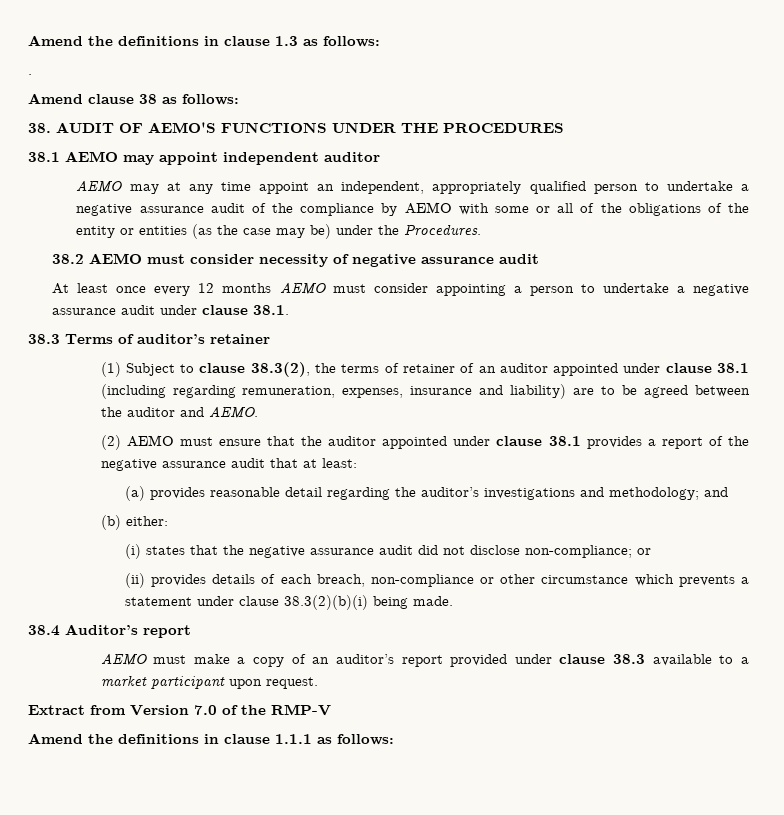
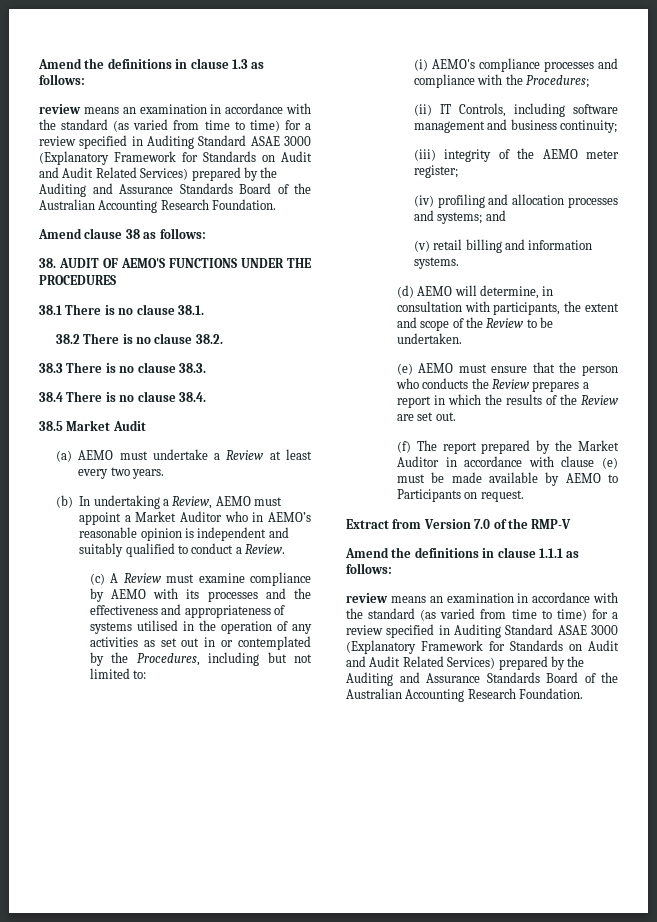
[28,74,32,75] . -> [39,103,311,114] [39,119,311,132] [39,135,311,149] [39,151,312,165] [39,167,278,181] [39,183,311,197] [39,199,277,213] review means an examination in accordance with the standard (as varied from time to time) for a review specified in Auditing Standard ASAE 3000 (Explanatory Framework for Standards on Audit and Audit Related Services) prepared by the Auditing and Assurance Standards Board of the Australian Accounting Research Foundation.
[65,151,380,165] [76,180,750,194] [76,202,749,216] [76,224,482,239] [52,253,540,267] [52,282,749,296] [52,305,290,315] [28,334,270,344] [100,362,750,377] [100,384,750,399] [100,406,258,418] [100,435,121,450] AEMO may appoint independent auditor // AEMO may at any time appoint an independent, appropriately qualified person to undertake a negative assurance audit of the compliance by AEMO with some or all of the obligations of the entity or entities (as the case may be) under the Procedures. // 38.2 AEMO must consider necessity of negative assurance audit // At least once every 12 months AEMO must consider appointing a person to undertake a negative assurance audit under clause 38.1. // 38.3 Terms of auditor’s retainer // (1) Subject to clause 38.3(2), the terms of retainer of an auditor appointed under clause 38.1 (including regarding remuneration, expenses, insurance and liability) are to be agreed between the auditor and AEMO. // (2) -> [65,304,204,315] [55,333,223,344] [39,362,206,373] [39,391,206,402] [39,420,146,431] [55,449,312,462] [78,467,164,479] [55,495,283,509] [79,511,311,525] [79,527,289,541] [79,543,286,557] [89,572,311,586] [89,588,311,602] [89,604,286,618] [89,620,312,634] [89,636,311,650] [89,652,312,666] [89,668,147,679] [413,58,618,72] [413,74,590,88] [413,103,618,117] [413,119,618,133] [413,148,619,162] [413,165,458,178] [413,194,618,208] [413,210,506,224] [413,239,593,253] [413,257,459,269] [396,285,554,299] [396,301,619,315] [396,317,554,331] [396,333,462,344] [396,363,413,375] There is no clause 38.1. // 38.2 There is no clause 38.2. // 38.3 There is no clause 38.3. // 38.4 There is no clause 38.4. // 38.5 Market Audit // (a) AEMO must undertake a Review at least every two years. // (b) In undertaking a Review, AEMO must appoint a Market Auditor who in AEMO’s reasonable opinion is independent and suitably qualified to conduct a Review. // (c) A Review must examine compliance by AEMO with its processes and the effectiveness and appropriateness of systems utilised in the operation of any activities as set out in or contemplated by the Procedures, including but not limited to: // (i) AEMO's compliance processes and compliance with the Procedures; // (ii) IT Controls, including software management and business continuity; // (iii) integrity of the AEMO meter register; // (iv) profiling and allocation processes and systems; and // (v) retail billing and information systems. // (d) AEMO will determine, in consultation with participants, the extent and scope of the Review to be undertaken. // (e)
[328,436,749,449] [100,458,357,471] [124,486,728,501] [100,515,168,530] [124,544,651,559] [124,573,749,588] [124,595,453,610] [28,624,191,638] [100,653,750,667] [100,675,262,689] auditor appointed under clause 38.1 provides a report of the negative assurance audit that at least: // (a) provides reasonable detail regarding the auditor’s investigations and methodology; and // (b) either: // (i) states that the negative assurance audit did not disclose non-compliance; or // (ii) provides details of each breach, non-compliance or other circumstance which prevents a statement under clause 38.3(2)(b)(i) being made. // 38.4 Auditor’s report // AEMO must make a copy of an auditor’s report provided under clause 38.3 available to a market participant upon -> [582,365,618,376] [395,378,589,392] [396,394,619,408] [396,412,456,421] [396,440,619,454] [396,456,618,469] [396,472,618,486] [396,489,478,502] person who conducts the Review prepares a report in which the results of the Review are set out. // (f) The report prepared by the Market Auditor in accordance with clause (e) must be made available by AEMO to Participants on
(394, 739) none -> [346,592,618,603] [346,608,618,621] [346,624,618,638] [346,640,619,654] [346,656,585,670] [346,672,618,686] [346,688,584,702] // review means an examination in accordance with the standard (as varied from time to time) for a review specified in Auditing Standard ASAE 3000 (Explanatory Framework for Standards on Audit and Audit Related Services) prepared by the Auditing and Assurance Standards Board of the Australian Accounting Research Foundation.

